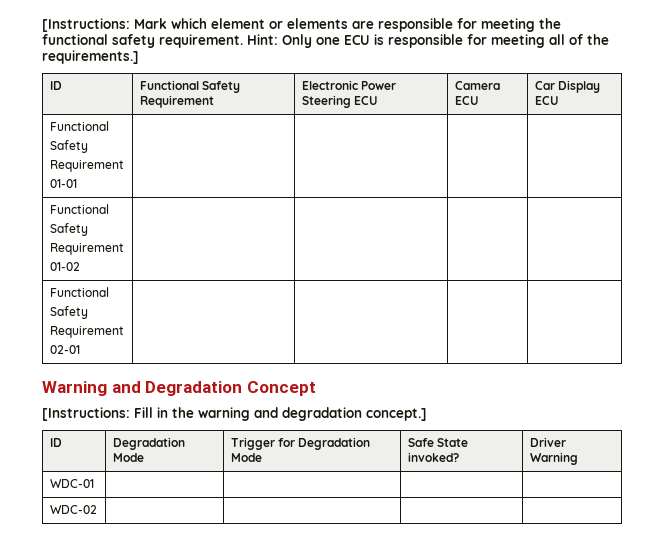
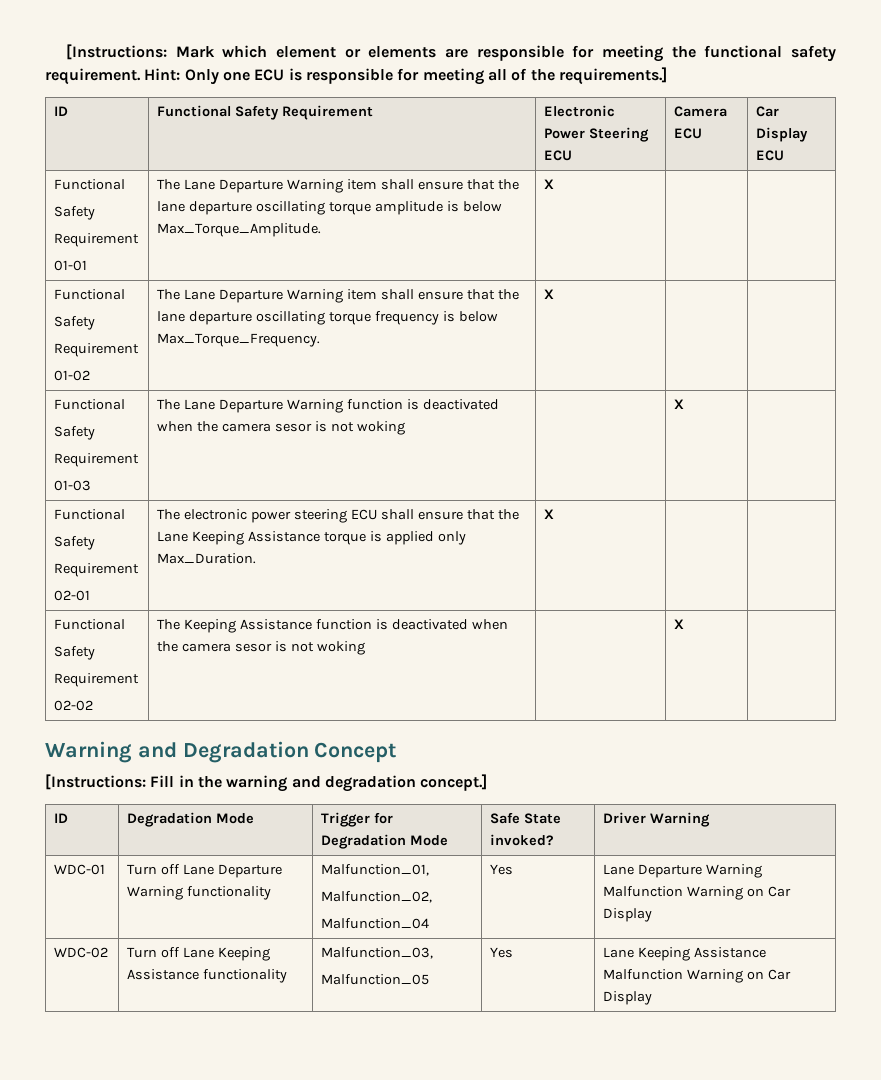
[49,204,109,214] [49,223,88,236] [49,243,124,255] [49,262,80,271] [49,287,109,297] [49,306,88,319] [49,326,124,338] [49,345,80,354] | | | // Functional // Safety // Requirement // 01-02 | | | | // Functional // Safety // Requirement // 02-01 | | | -> [157,179,519,193] [157,201,502,215] [157,223,322,237] [544,179,555,189] [54,289,126,300] [54,316,96,330] [54,343,140,357] [54,370,91,381] [157,289,519,303] [157,311,498,325] [157,333,321,347] [544,289,555,299] [54,399,126,410] [54,426,96,440] [54,453,140,467] [54,480,92,491] [157,399,499,413] [157,421,405,435] [674,399,685,409] [54,509,126,520] [54,536,96,550] [54,563,140,577] [54,590,91,601] [157,509,519,523] [157,531,466,545] [157,553,257,564] [544,509,555,519] [54,619,126,630] [54,646,96,660] [54,673,140,687] [54,700,94,711] [157,619,508,633] [157,641,365,655] [674,619,685,629] The Lane Departure Warning item shall ensure that the lane departure oscillating torque amplitude is below Max_Torque_Amplitude. | X | | // Functional // Safety // Requirement // 01-02 | The Lane Departure Warning item shall ensure that the lane departure oscillating torque frequency is below Max_Torque_Frequency. | X | | // Functional // Safety // Requirement // 01-03 | The Lane Departure Warning function is deactivated when the camera sesor is not woking | | X | // Functional // Safety // Requirement // 02-01 | The electronic power steering ECU shall ensure that the Lane Keeping Assistance torque is applied only Max_Duration. | X | | // Functional // Safety // Requirement // 02-02 | The Keeping Assistance function is deactivated when the camera sesor is not woking | | X
[49,505,97,514] | | | // WDC-02 | | | | -> [127,864,282,878] [127,886,272,900] [321,864,430,876] [321,891,433,903] [321,918,430,929] [490,864,514,875] [603,864,763,878] [603,886,791,900] [603,908,653,922] [54,947,109,958] [127,947,270,961] [127,969,288,983] [321,947,434,959] [321,974,430,985] [490,947,514,958] [603,947,767,961] [603,969,791,983] [603,991,653,1005] Turn off Lane Departure Warning functionality | Malfunction_01, // Malfunction_02, // Malfunction_04 | Yes | Lane Departure Warning Malfunction Warning on Car Display // WDC-02 | Turn off Lane Keeping Assistance functionality | Malfunction_03, // Malfunction_05 | Yes | Lane Keeping Assistance Malfunction Warning on Car Display

